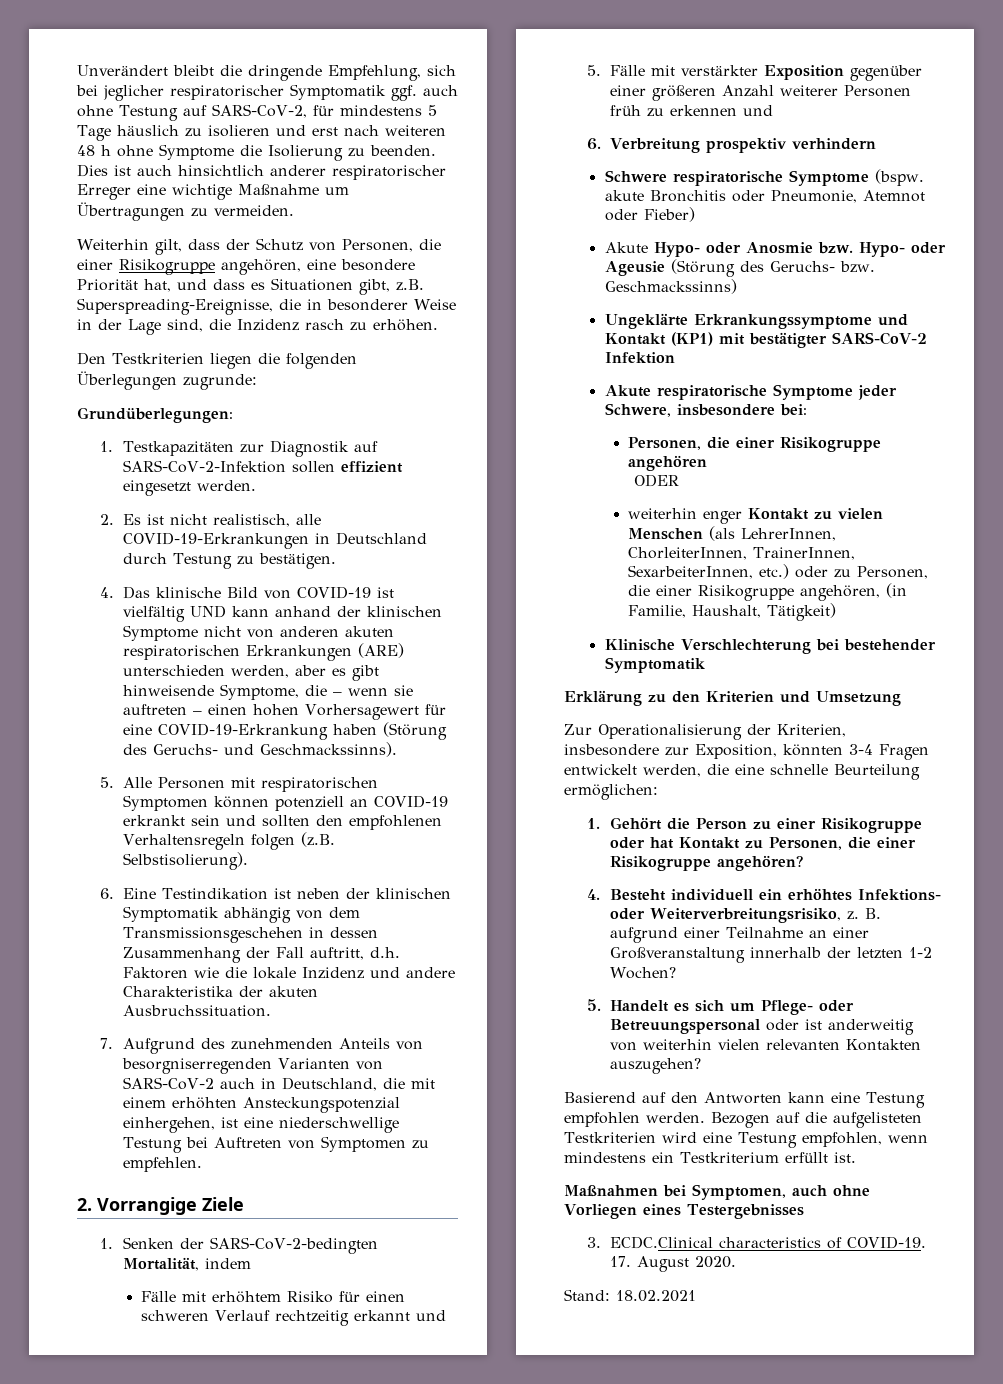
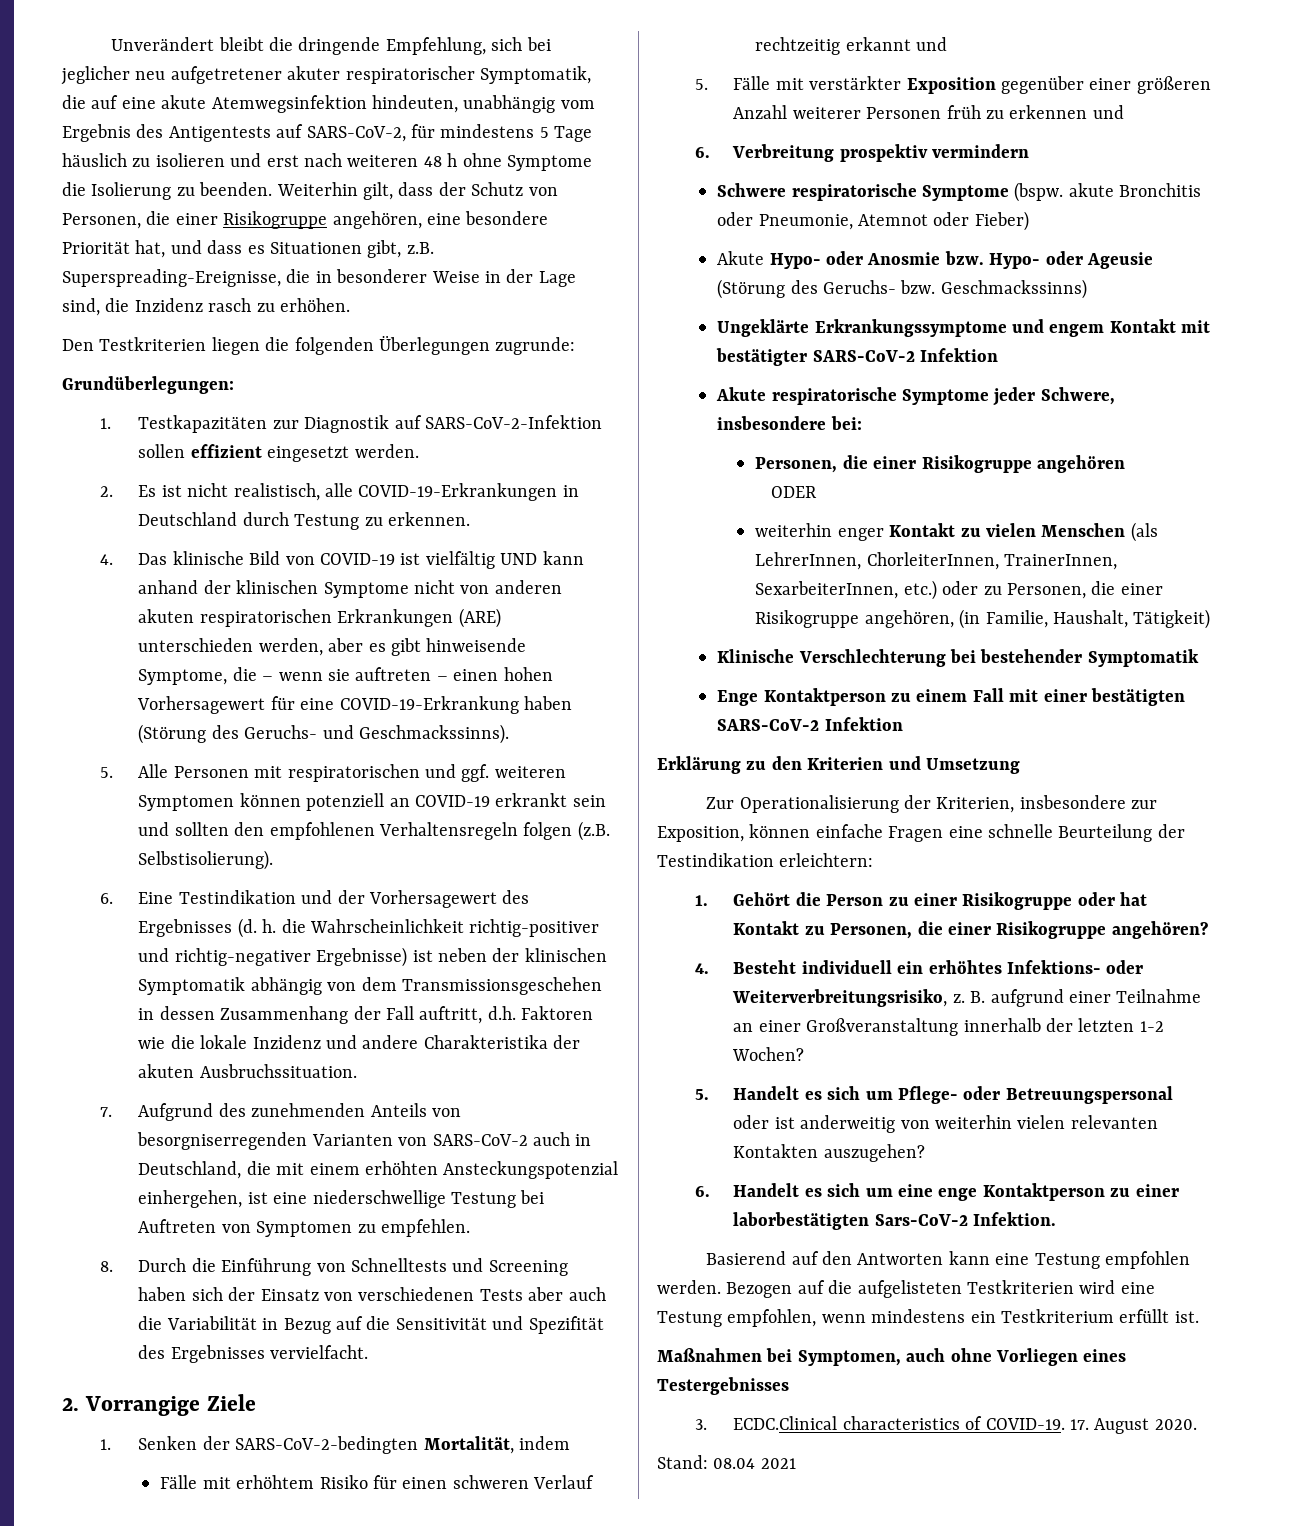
[170,84,458,101] [77,105,178,121] respiratorischer Symptomatik ggf. auch ohne Testung -> [135,66,591,84] [62,95,595,113] [62,124,271,142] neu aufgetretener akuter respiratorischer Symptomatik, die auf eine akute Atemwegsinfektion hindeuten, unabhängig vom Ergebnis des Antigentests
[77,164,446,180] [77,184,349,200] [77,202,294,221] Dies ist auch hinsichtlich anderer respiratorischer Erreger eine wichtige Maßnahme um Übertragungen zu vermeiden. // -> (273, 189) none
[259,553,337,569] bestätigen. -> [387,512,470,526] erkennen.
(379, 784) none -> [424,764,566,782] und ggf. weiteren
(269, 894) none -> [301,890,530,908] [138,918,600,938] [138,947,408,967] und der Vorhersagewert des Ergebnisses (d. h. die Wahrscheinlichkeit richtig-positiver und richtig-negativer Ergebnisse)
(203, 1164) none -> [100,1258,568,1276] [138,1287,606,1301] [138,1316,604,1334] [138,1345,369,1363] // 8. Durch die Einführung von Schnelltests und Screening haben sich der Einsatz von verschiedenen Tests aber auch die Variabilität in Bezug auf die Sensitivität und Spezifität des Ergebnisses vervielfacht.
[792,138,877,150] verhindern -> [932,144,1030,158] vermindern
[604,332,713,346] Kontakt (KP1) -> [1049,319,1176,337] engem Kontakt
(705, 665) none -> [717,688,1185,706] [717,717,903,731] // Enge Kontaktperson zu einem Fall mit einer bestätigten SARS-CoV-2 Infektion
[783,744,929,760] [564,764,920,780] [564,784,658,800] könnten 3-4 Fragen entwickelt werden, die eine schnelle Beurteilung ermöglichen: -> [749,824,1185,842] [657,853,874,867] können einfache Fragen eine schnelle Beurteilung der Testindikation erleichtern:
(702, 1066) none -> [695,1183,1179,1201] [733,1212,1057,1230] // 6. Handelt es sich um eine enge Kontaktperson zu einer laborbestätigten Sars-CoV-2 Infektion.
[616,1290,696,1302] 18.02.2021 -> [713,1458,796,1469] 08.04 2021

